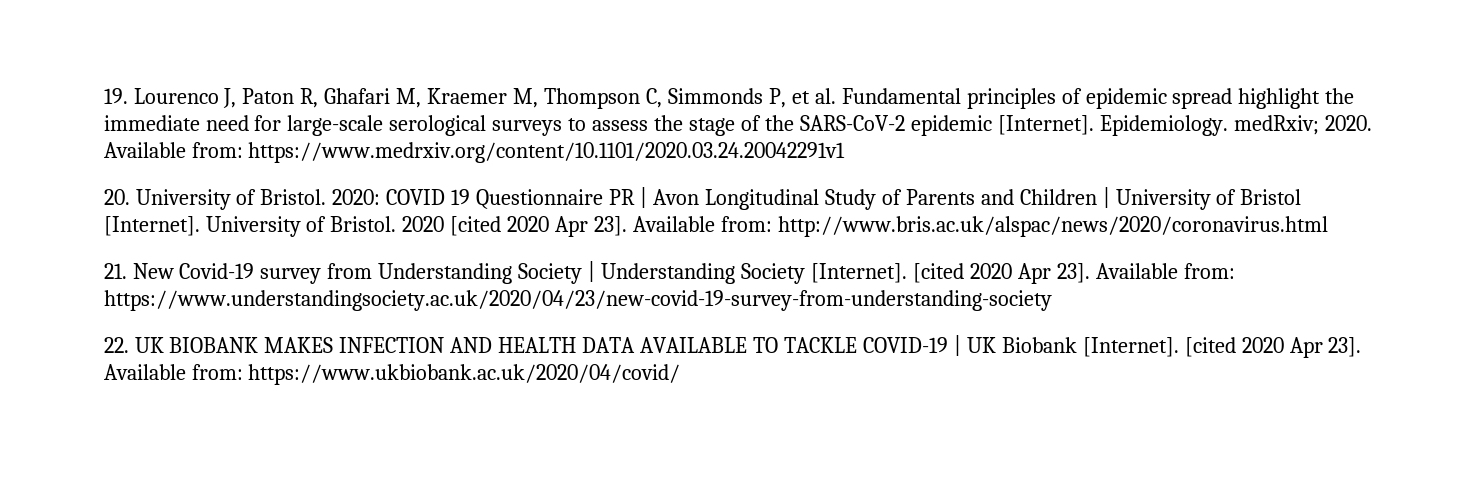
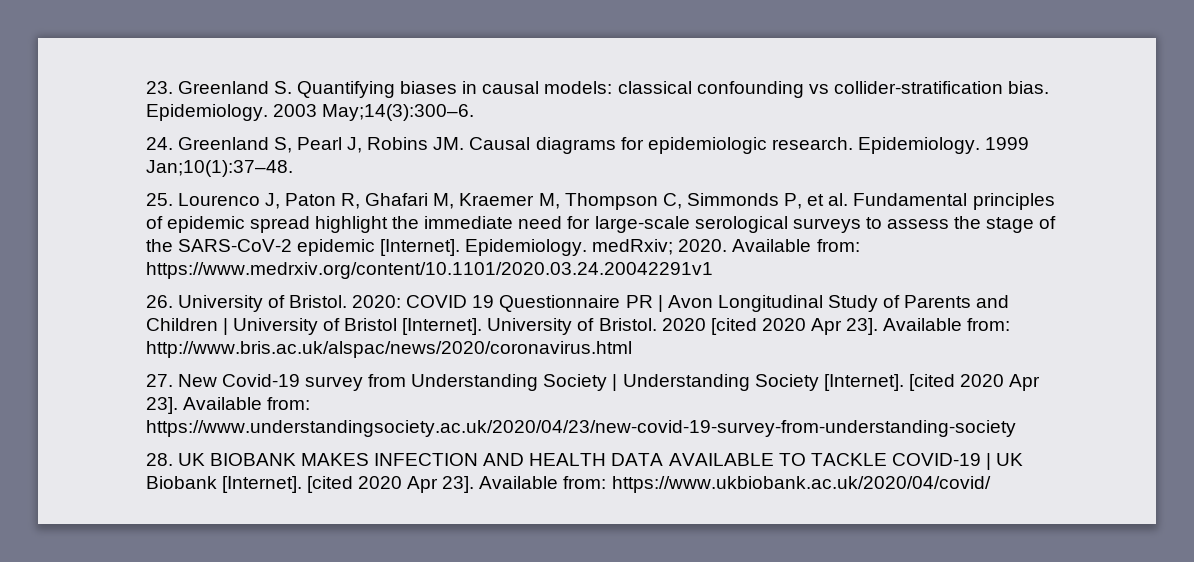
[103,88,128,104] 19. -> [145,81,1050,98] [145,104,474,121] [145,137,1030,154] [145,160,293,177] [145,193,173,206] 23. Greenland S. Quantifying biases in causal models: classical confounding vs collider-stratification bias. Epidemiology. 2003 May;14(3):300–6. // 24. Greenland S, Pearl J, Robins JM. Causal diagrams for epidemiologic research. Epidemiology. 1999 Jan;10(1):37–48. // 25.
[103,189,130,205] 20. -> [145,295,173,308] 26.
[103,263,127,279] 21. -> [145,374,173,387] 27.
[103,337,129,353] 22. -> [145,453,173,466] 28.

